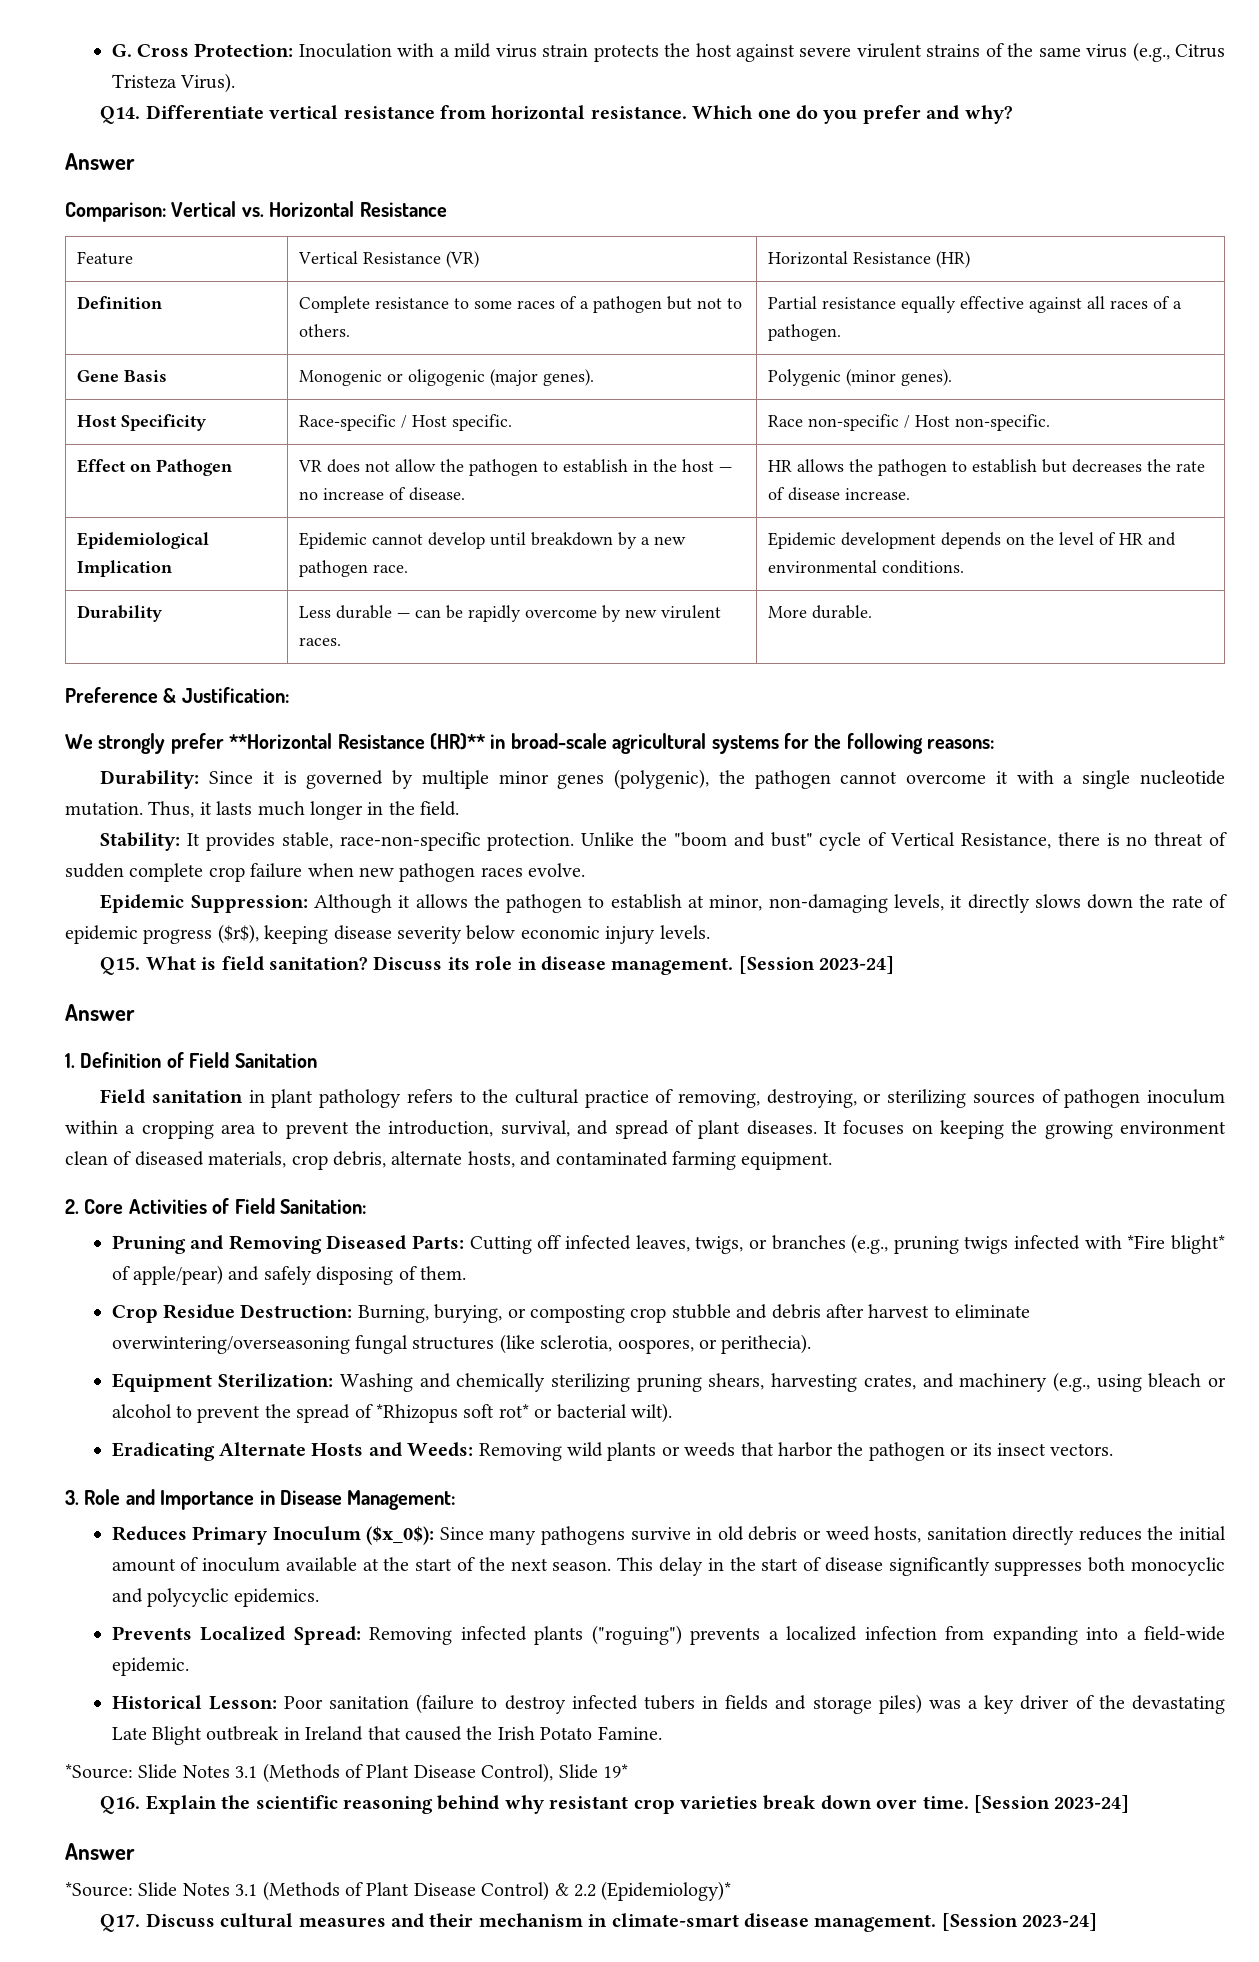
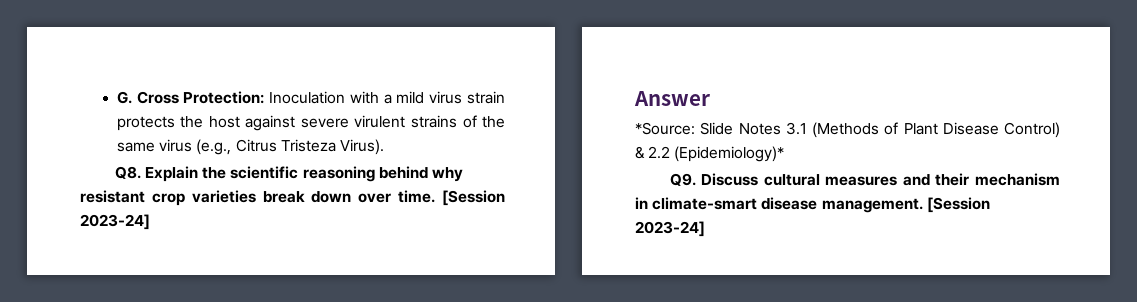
[100,105,1013,124] [65,153,135,170] [65,201,447,222] [77,251,134,265] [298,251,480,268] [768,251,971,268] [77,296,163,309] [299,296,743,313] [299,324,351,337] [768,296,1183,313] [768,324,842,341] [77,370,168,382] [299,369,595,386] [768,369,953,386] [77,414,207,431] [299,414,513,431] [768,414,1051,431] [77,459,233,476] [298,459,733,476] [299,487,466,501] [768,459,1206,476] [768,487,911,501] [77,532,210,549] [77,560,173,577] [299,532,687,549] [299,560,409,577] [768,532,1177,549] [768,560,965,574] [77,605,163,622] [299,605,722,622] [299,637,342,646] [768,605,873,619] [65,687,289,703] [65,733,995,754] [100,769,1225,789] [65,801,460,820] [100,832,1227,851] [65,863,586,882] [100,894,1228,913] [65,924,710,944] [100,956,895,975] [65,1004,135,1021] [65,1052,317,1068] [100,1089,1225,1108] [65,1120,1227,1139] [65,1151,833,1170] [65,1198,366,1214] [111,1234,1225,1254] [111,1265,466,1285] [111,1304,1031,1323] [111,1334,812,1354] [111,1372,1226,1392] [111,1403,672,1423] [111,1442,1114,1461] [65,1489,456,1510] [111,1526,1226,1545] [111,1557,1226,1576] [111,1588,320,1607] [111,1625,1225,1645] [111,1657,189,1676] [111,1694,1225,1714] [111,1726,662,1745] [65,1763,628,1783] [100,1796,141,1814] Q14. Differentiate vertical resistance from horizontal resistance. Which one do you prefer and why? // Answer // Comparison: Vertical vs. Horizontal Resistance // Feature | Vertical Resistance (VR) | Horizontal Resistance (HR) // Definition | Complete resistance to some races of a pathogen but not to others. | Partial resistance equally effective against all races of a pathogen. // Gene Basis | Monogenic or oligogenic (major genes). | Polygenic (minor genes). // Host Specificity | Race-specific / Host specific. | Race non-specific / Host non-specific. // Effect on Pathogen | VR does not allow the pathogen to establish in the host — no increase of disease. | HR allows the pathogen to establish but decreases the rate of disease increase. // Epidemiological Implication | Epidemic cannot develop until breakdown by a new pathogen race. | Epidemic development depends on the level of HR and environmental conditions. // Durability | Less durable — can be rapidly overcome by new virulent races. | More durable. // Preference & Justification: // We strongly prefer **Horizontal Resistance (HR)** in broad-scale agricultural systems for the following reasons: // Durability: Since it is governed by multiple minor genes (polygenic), the pathogen cannot overcome it with a single nucleotide mutation. Thus, it lasts much longer in the field. // Stability: It provides stable, race-non-specific protection. Unlike the "boom and bust" cycle of Vertical Resistance, there is no threat of sudden complete crop failure when new pathogen races evolve. // Epidemic Suppression: Although it allows the pathogen to establish at minor, non-damaging levels, it directly slows down the rate of epidemic progress ($r$), keeping disease severity below economic injury levels. // Q15. What is field sanitation? Discuss its role in disease management. [Session 2023-24] // Answer // 1. Definition of Field Sanitation // Field sanitation in plant pathology refers to the cultural practice of removing, destroying, or sterilizing sources of pathogen inoculum within a cropping area to prevent the introduction, survival, and spread of plant diseases. It focuses on keeping the growing environment clean of diseased materials, crop debris, alternate hosts, and contaminated farming equipment. // 2. Core Activities of Field Sanitation: // Pruning and Removing Diseased Parts: Cutting off infected leaves, twigs, or branches (e.g., pruning twigs infected with *Fire blight* of apple/pear) and safely disposing of them. // Crop Residue Destruction: Burning, burying, or composting crop stubble and debris after harvest to eliminate overwintering/overseasoning fungal structures (like sclerotia, oospores, or perithecia). // Equipment Sterilization: Washing and chemically sterilizing pruning shears, harvesting crates, and machinery (e.g., using bleach or alcohol to prevent the spread of *Rhizopus soft rot* or bacterial wilt). // Eradicating Alternate Hosts and Weeds: Removing wild plants or weeds that harbor the pathogen or its insect vectors. // 3. Role and Importance in Disease Management: // Reduces Primary Inoculum ($x_0$): Since many pathogens survive in old debris or weed hosts, sanitation directly reduces the initial amount of inoculum available at the start of the next season. This delay in the start of disease significantly suppresses both monocyclic and polycyclic epidemics. // Prevents Localized Spread: Removing infected plants ("roguing") prevents a localized infection from expanding into a field-wide epidemic. // Historical Lesson: Poor sanitation (failure to destroy infected tubers in fields and storage piles) was a key driver of the devastating Late Blight outbreak in Ireland that caused the Irish Potato Famine. // *Source: Slide Notes 3.1 (Methods of Plant Disease Control), Slide 19* // Q16. -> [114,166,141,179] Q8.
[100,1914,141,1932] Q17. -> [669,173,696,186] Q9.

